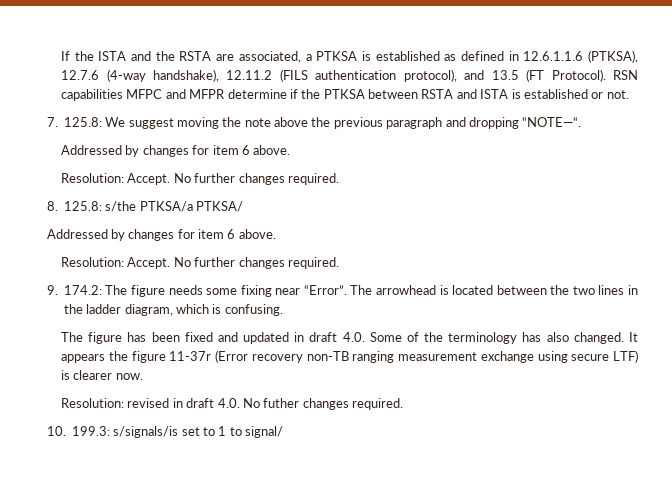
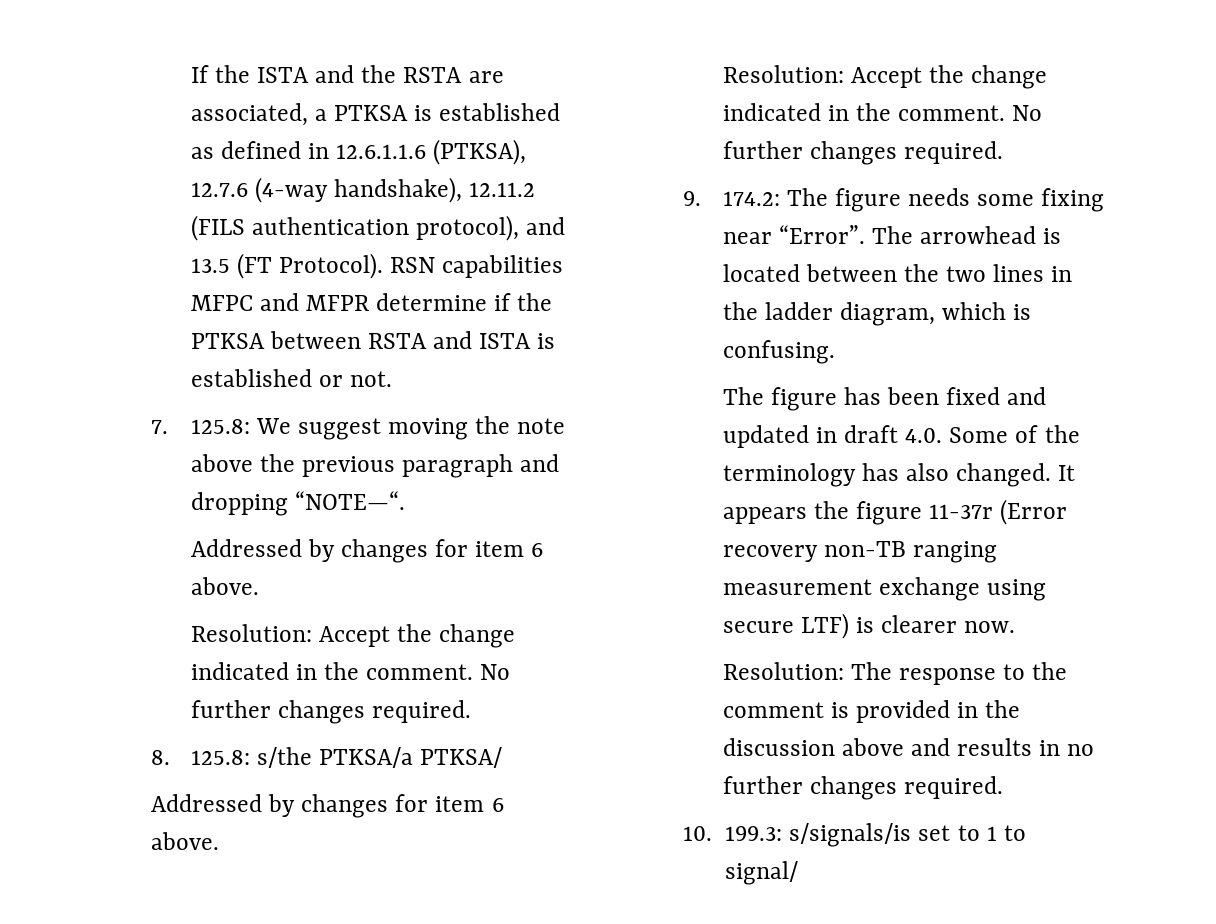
[127,173,171,185] Accept. -> [318,624,516,648] [190,662,474,680] Accept the change indicated in the comment.
[127,257,171,269] Accept. -> [850,65,1048,89] [722,103,1006,121] Accept the change indicated in the comment.
[127,398,300,408] revised in draft 4.0. No futher -> [850,662,1068,685] [722,700,1021,723] [722,738,1095,756] [722,776,803,794] The response to the comment is provided in the discussion above and results in no further

